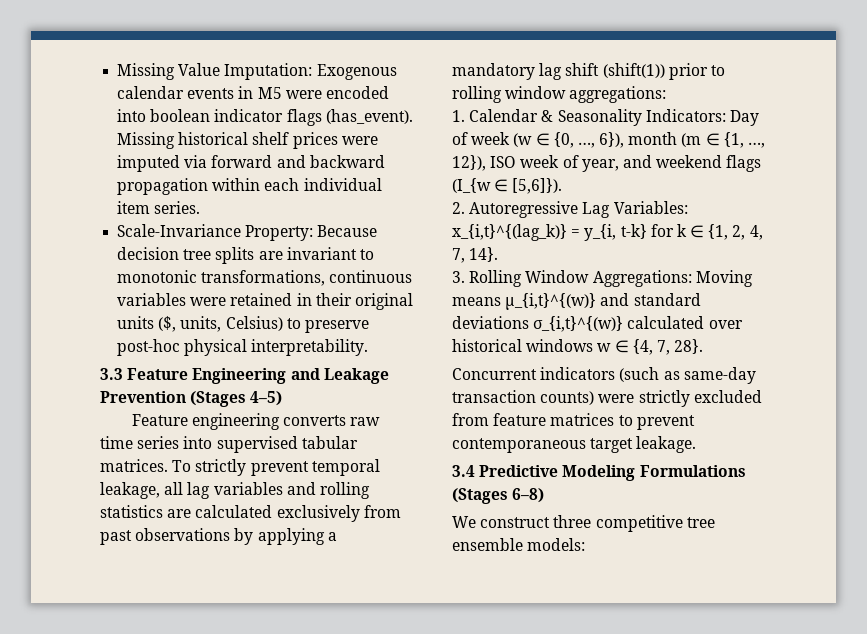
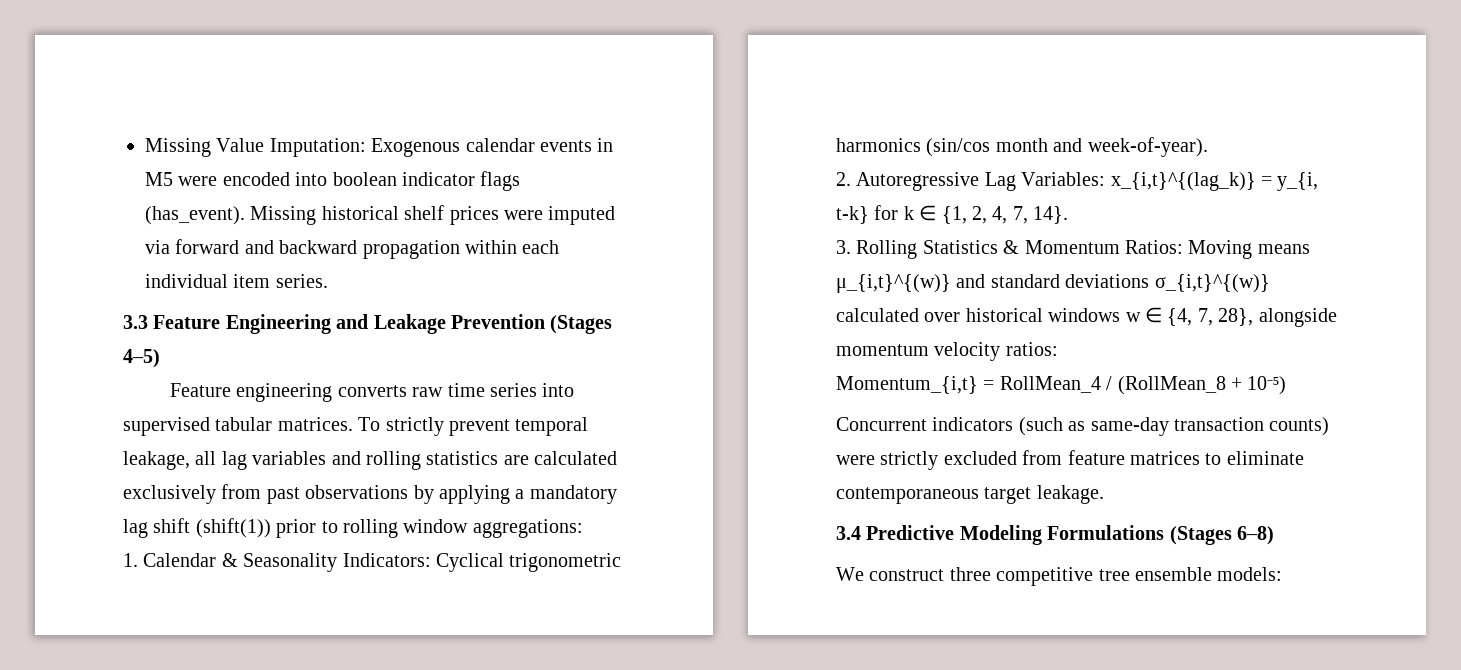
[117,224,378,241] [117,247,374,264] [117,270,413,286] [117,293,413,310] [117,316,369,333] [117,339,369,356] // Scale-Invariance Property: Because decision tree splits are invariant to monotonic transformations, continuous variables were retained in their original units ($, units, Celsius) to preserve post-hoc physical interpretability. -> (328, 281) none
[729,110,759,126] [452,132,766,148] [452,155,762,172] [452,178,563,194] Day of week (w ∈ {0, …, 6}), month (m ∈ {1, …, 12}), ISO week of year, and weekend flags (I_{w ∈ [5,6]}). -> [436,553,622,572] [836,137,1208,157] Cyclical trigonometric harmonics (sin/cos month and week-of-year).
[525,270,692,287] Window Aggregations: -> [922,240,1183,254] Statistics & Momentum Ratios:
[674,339,704,354] 28}. -> [1218,308,1337,327] [836,342,1058,361] [836,376,1287,395] 28}, alongside momentum velocity ratios: // Momentum_{i,t} = RollMean_4 / (RollMean_8 + 10⁻⁵)
[636,415,695,430] prevent -> [1226,451,1304,465] eliminate

